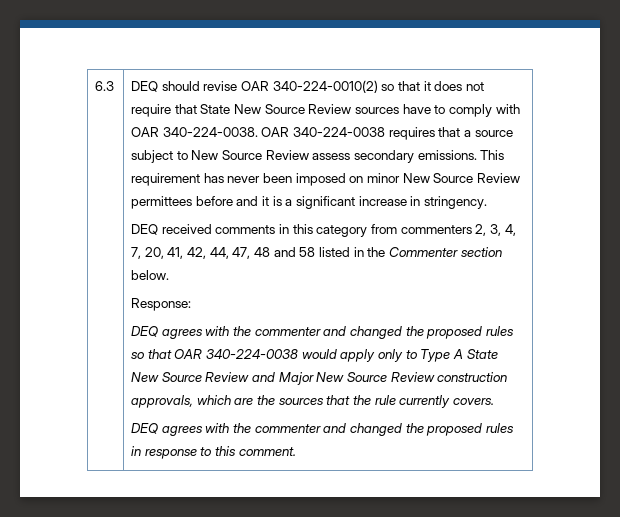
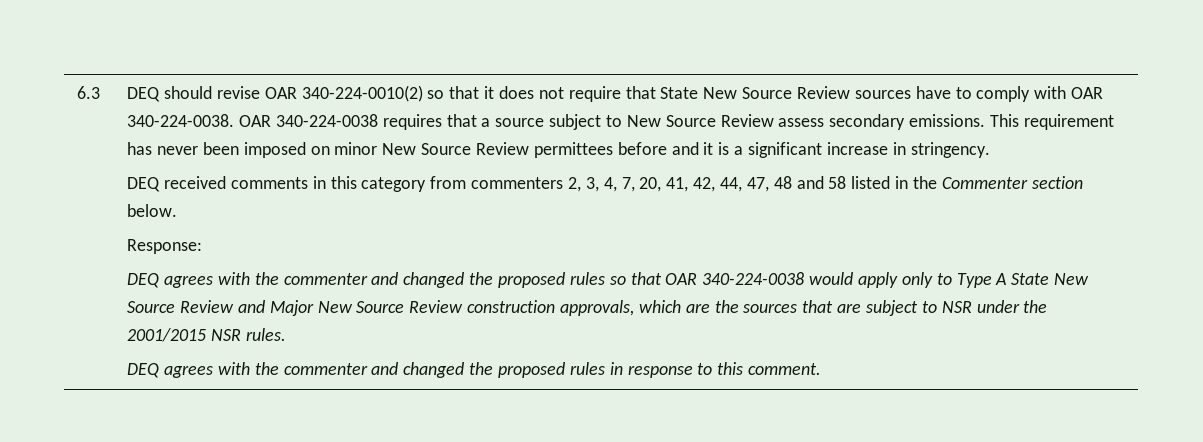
[353,395,494,408] the rule currently covers. -> [837,300,1048,316] [127,328,286,342] are subject to NSR under the 2001/2015 NSR rules.

